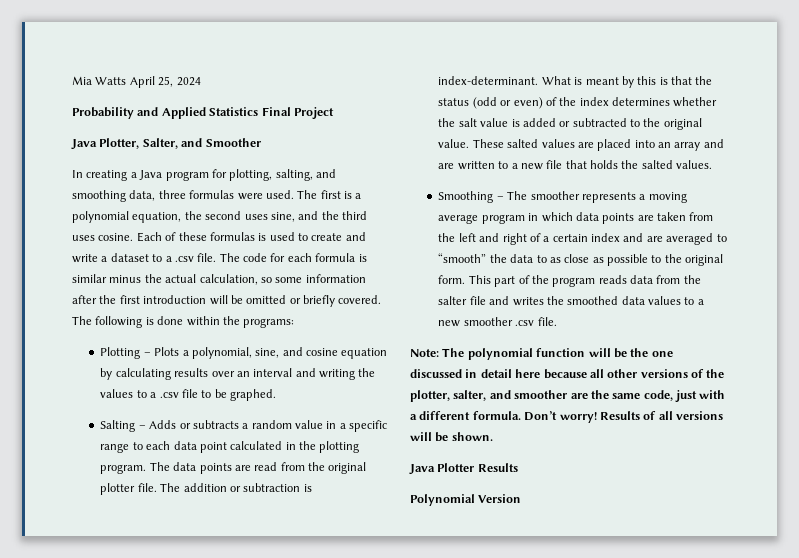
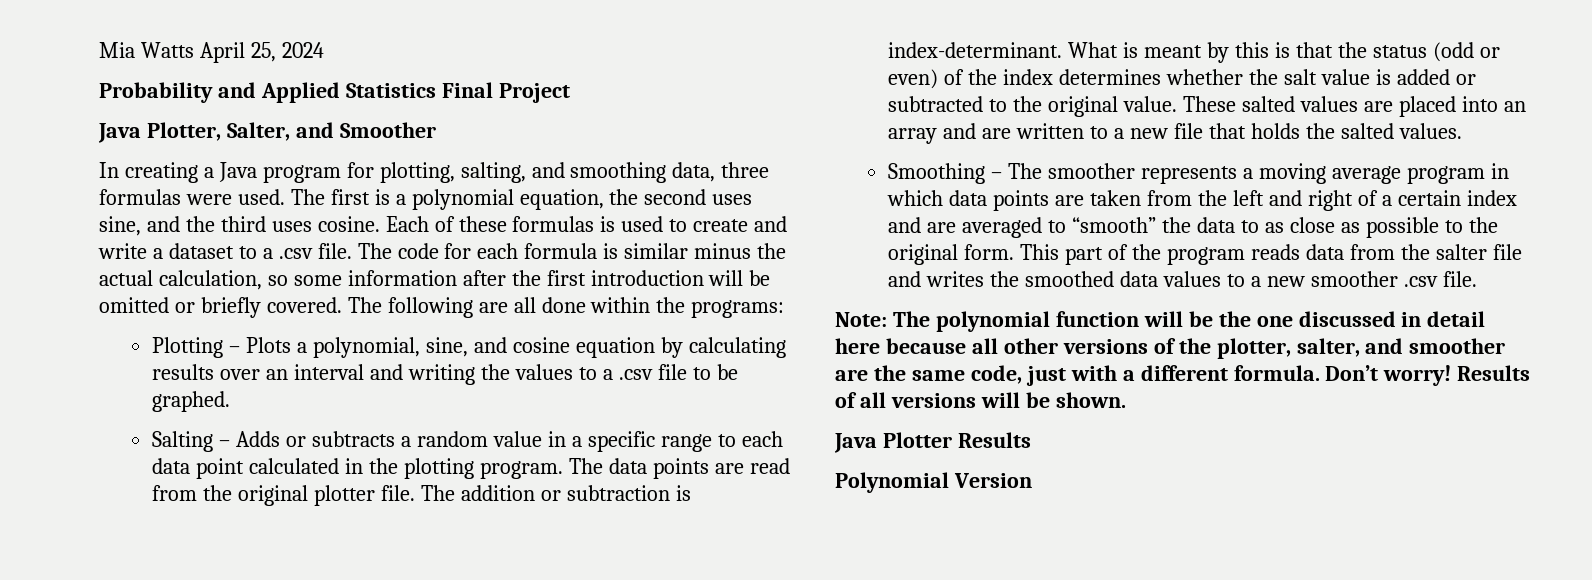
[145,317,154,325] is -> [478,297,536,313] are all

